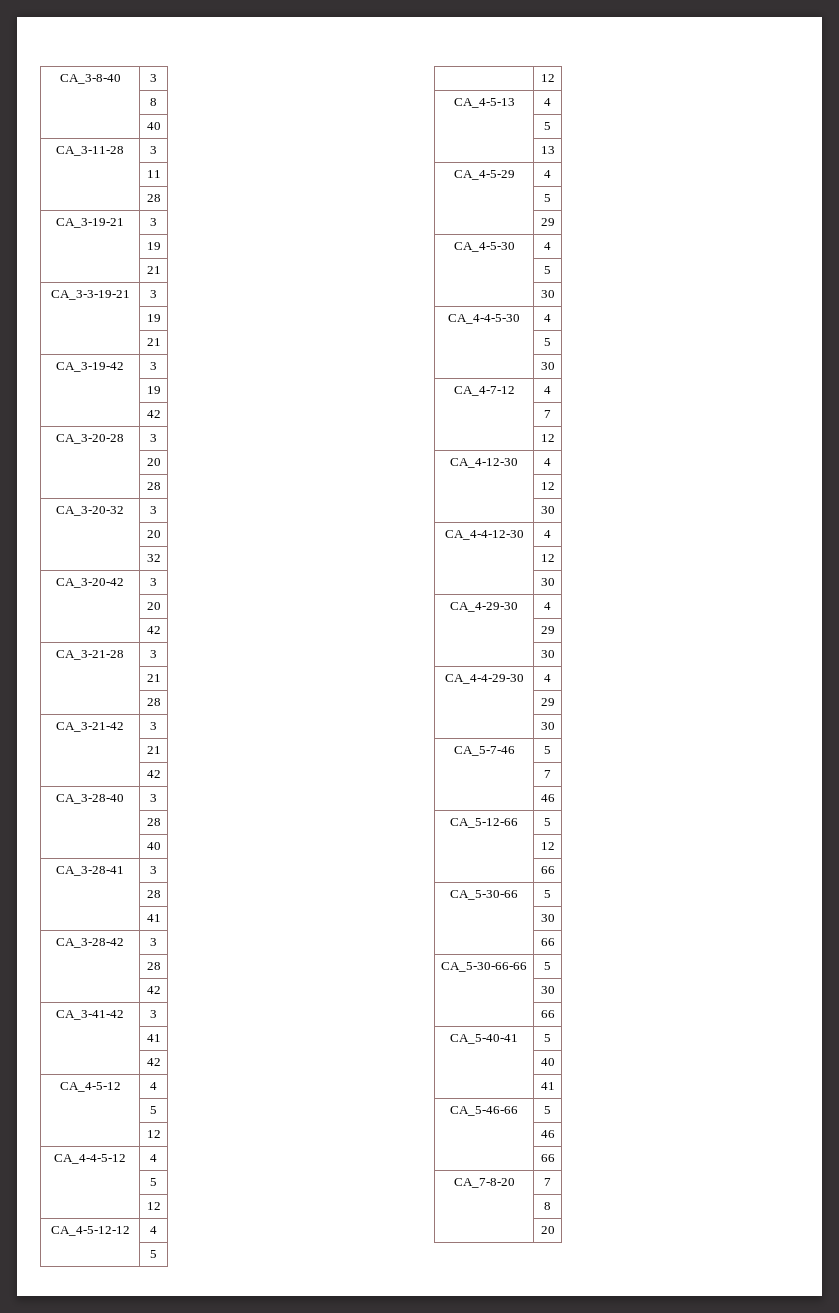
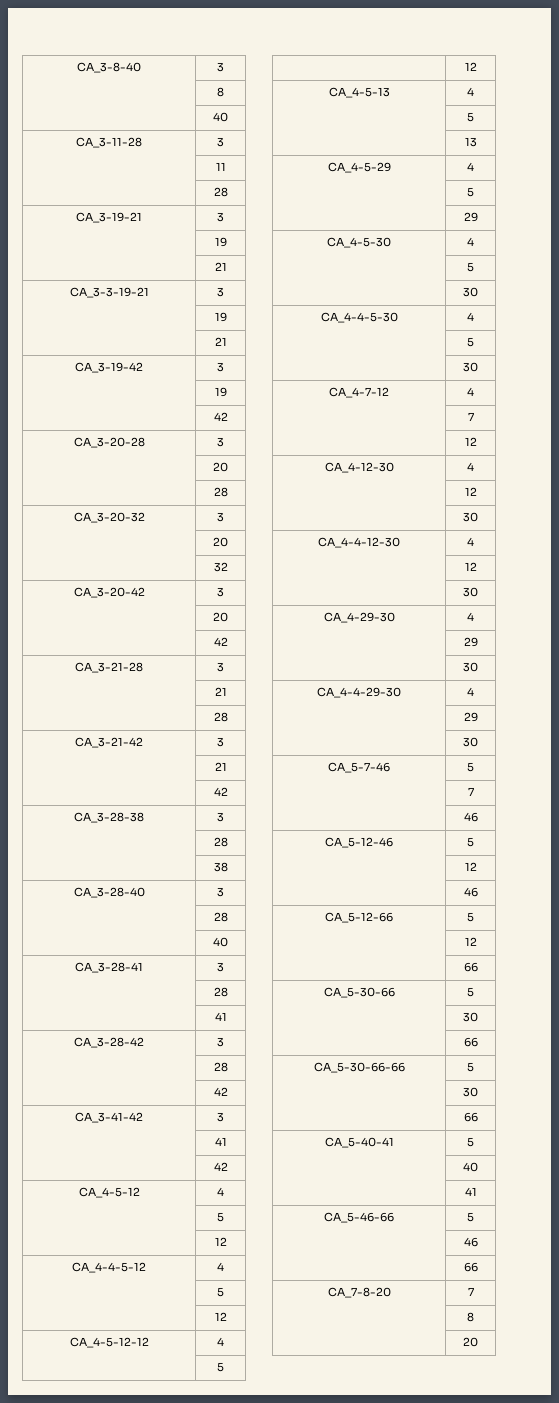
(161, 774) none -> [74,812,144,823] [217,812,224,822] [213,837,228,847] [213,862,228,872] // CA_3-28-38 | 3 // | 28 // | 38
(555, 798) none -> [325,837,393,848] [467,837,474,847] [464,862,477,871] [463,887,478,897] // CA_5-12-46 | 5 // | 12 // | 46

